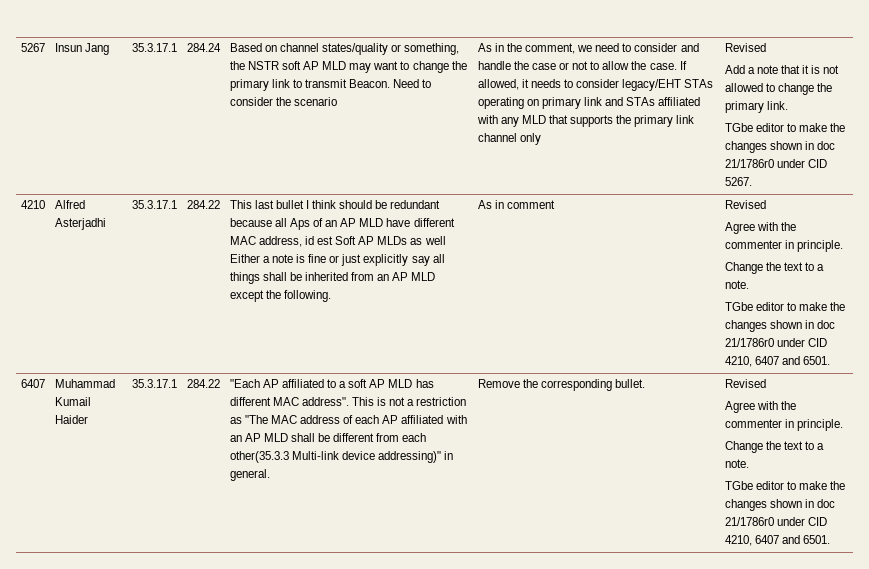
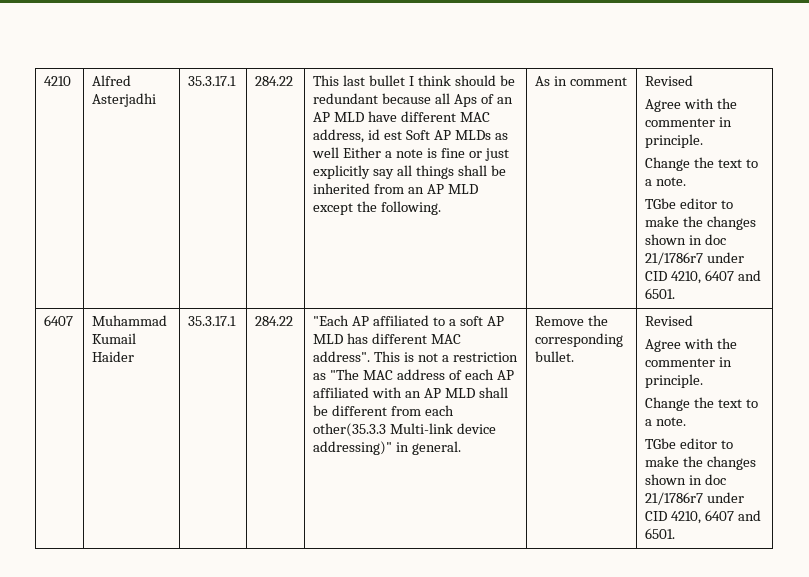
[20,43,45,52] [54,43,109,55] [131,43,177,52] [186,43,221,52] [229,43,460,55] [229,61,467,73] [229,79,432,91] [229,97,337,106] [477,43,699,54] [477,61,687,70] [477,79,714,91] [477,97,701,109] [476,115,695,127] [477,133,541,145] [724,43,766,52] [724,65,840,74] [724,83,832,95] [724,101,788,113] [724,123,846,132] [724,141,835,153] [724,159,827,168] [724,177,752,186] 5267 | Insun Jang | 35.3.17.1 | 284.24 | Based on channel states/quality or something, the NSTR soft AP MLD may want to change the primary link to transmit Beacon. Need to consider the scenario | As in the comment, we need to consider and handle the case or not to allow the case. If allowed, it needs to consider legacy/EHT STAs operating on primary link and STAs affiliated with any MLD that supports the primary link channel only | Revised // Add a note that it is not allowed to change the primary link. // TGbe editor to make the changes shown in doc 21/1786r0 under CID 5267. // -> (44, 81) none
[724,338,774,347] 21/1786r0 -> [645,252,704,265] 21/1786r7
[724,517,774,526] 21/1786r0 -> [645,492,704,505] 21/1786r7

